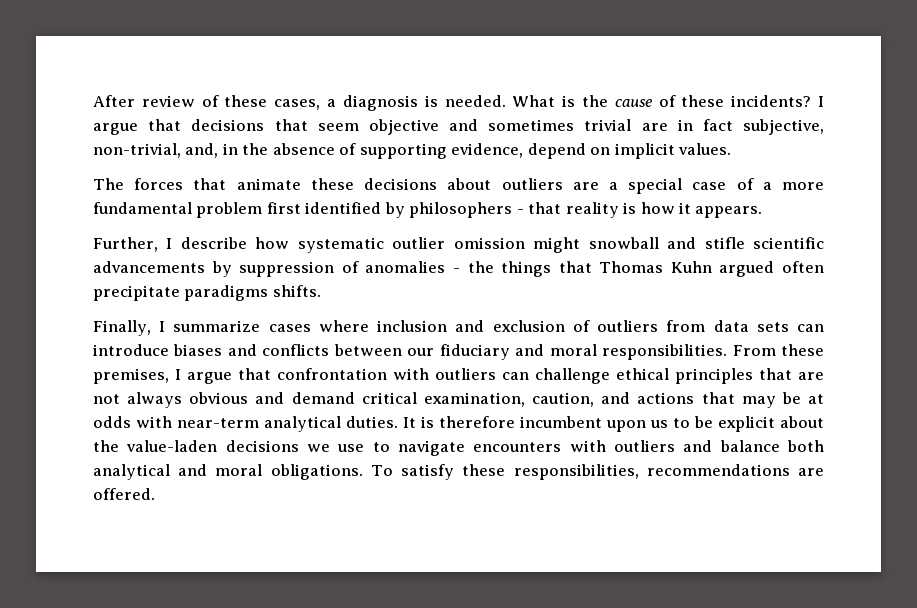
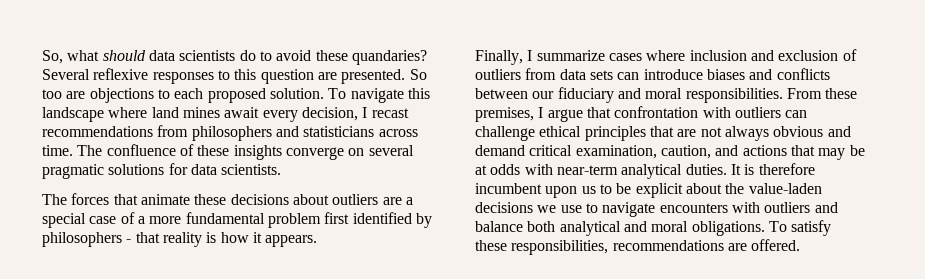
[93,95,824,111] [93,119,824,135] [93,143,732,159] After review of these cases, a diagnosis is needed. What is the cause of these incidents? I argue that decisions that seem objective and sometimes trivial are in fact subjective, non-trivial, and, in the absence of supporting evidence, depend on implicit values. -> [42,50,427,65] [42,68,427,84] [42,88,430,103] [42,107,409,122] [42,125,418,141] [42,144,414,160] [42,163,282,179] So, what should data scientists do to avoid these quandaries? Several reflexive responses to this question are presented. So too are objections to each proposed solution. To navigate this landscape where land mines await every decision, I recast recommendations from philosophers and statisticians across time. The confluence of these insights converge on several pragmatic solutions for data scientists.
[93,237,825,253] [93,261,824,277] [93,285,321,301] // Further, I describe how systematic outlier omission might snowball and stifle scientific advancements by suppression of anomalies - the things that Thomas Kuhn argued often precipitate paradigms shifts. -> (318, 241) none

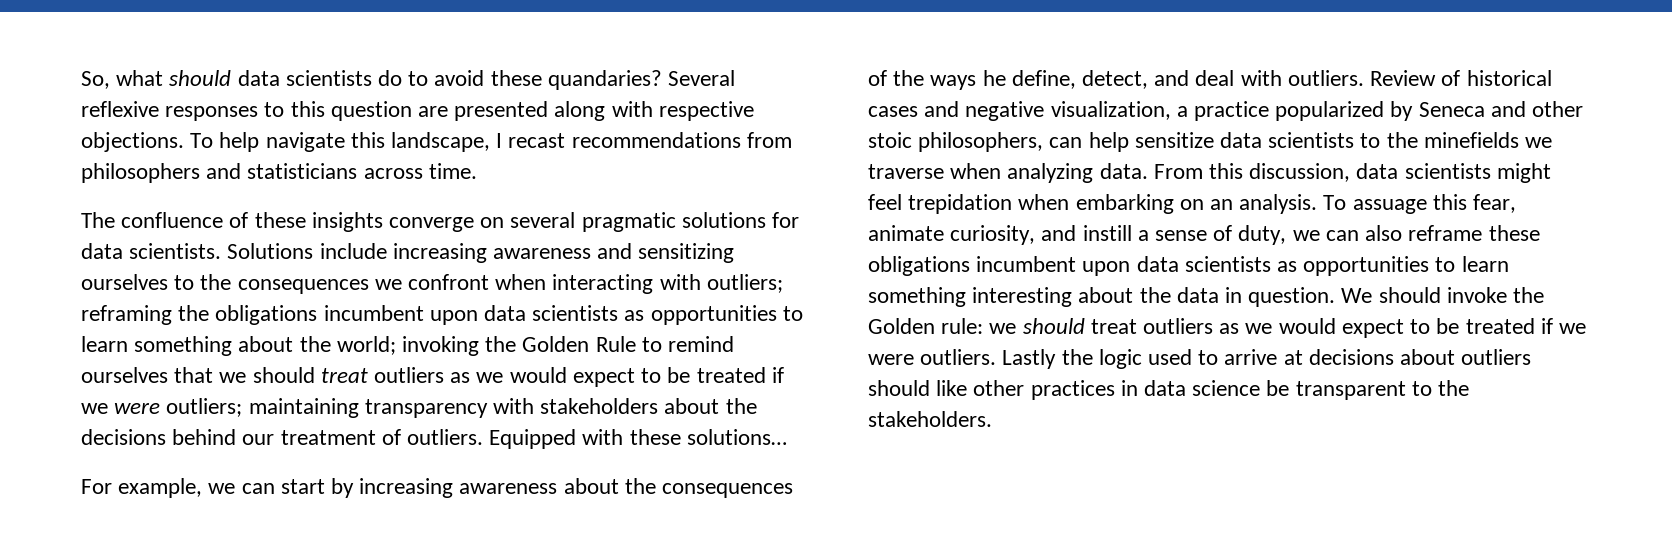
[341,69,427,84] [42,88,430,103] [42,107,358,122] presented. So too are objections to each proposed solution. To navigate this landscape where land mines await every decision, -> [454,101,754,121] [81,132,491,152] presented along with respective objections. To help navigate this landscape,
(73, 150) none -> (477, 171) //
[42,193,413,205] [42,212,432,228] [42,232,318,247] [475,49,857,65] [475,68,830,80] [475,87,858,103] [475,106,808,122] [475,126,851,141] [475,145,865,160] [475,163,815,179] [475,183,822,198] [475,202,838,217] [475,220,832,236] [475,239,801,255] // The forces that animate these decisions about outliers are a special case of a more fundamental problem first identified by philosophers - that reality is how it appears. // Finally, I summarize cases where inclusion and exclusion of outliers from data sets can introduce biases and conflicts between our fiduciary and moral responsibilities. From these premises, I argue that confrontation with outliers can challenge ethical principles that are not always obvious and demand critical examination, caution, and actions that may be at odds with near-term analytical duties. It is therefore incumbent upon us to be explicit about the value-laden decisions we use to navigate encounters with outliers and balance both analytical and moral obligations. To satisfy these responsibilities, recommendations are offered. -> [227,243,735,263] [81,274,783,294] [81,305,803,325] [81,336,735,356] [81,367,784,387] [81,398,757,418] [81,429,787,449] [81,478,794,498] [868,70,1552,90] [868,101,1584,121] [868,132,1553,152] [868,163,1551,183] [868,194,1517,214] [868,225,1540,245] [868,256,1509,276] [868,287,1545,307] [868,318,1586,338] [868,349,1532,369] [868,380,1470,400] [868,411,992,427] Solutions include increasing awareness and sensitizing ourselves to the consequences we confront when interacting with outliers; reframing the obligations incumbent upon data scientists as opportunities to learn something about the world; invoking the Golden Rule to remind ourselves that we should treat outliers as we would expect to be treated if we were outliers; maintaining transparency with stakeholders about the decisions behind our treatment of outliers. Equipped with these solutions… // For example, we can start by increasing awareness about the consequences of the ways he define, detect, and deal with outliers. Review of historical cases and negative visualization, a practice popularized by Seneca and other stoic philosophers, can help sensitize data scientists to the minefields we traverse when analyzing data. From this discussion, data scientists might feel trepidation when embarking on an analysis. To assuage this fear, animate curiosity, and instill a sense of duty, we can also reframe these obligations incumbent upon data scientists as opportunities to learn something interesting about the data in question. We should invoke the Golden rule: we should treat outliers as we would expect to be treated if we were outliers. Lastly the logic used to arrive at decisions about outliers should like other practices in data science be transparent to the stakeholders.

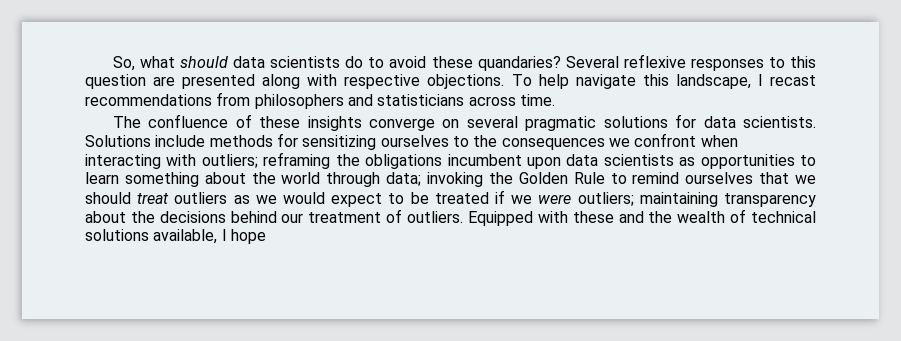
[392,243,633,263] increasing awareness and -> [209,133,298,147] methods for
[336,336,396,355] world; -> [281,172,422,187] world through data;
[493,398,659,414] with stakeholders -> (816, 200) none
[686,429,787,445] [81,478,794,498] [868,70,1552,90] [868,101,1584,121] [868,132,1553,152] [868,163,1551,183] [868,194,1517,214] [868,225,1540,245] [868,256,1509,276] [868,287,1545,307] [868,318,1586,338] [868,349,1532,369] [868,380,1470,400] [868,411,992,427] solutions… // For example, we can start by increasing awareness about the consequences of the ways he define, detect, and deal with outliers. Review of historical cases and negative visualization, a practice popularized by Seneca and other stoic philosophers, can help sensitize data scientists to the minefields we traverse when analyzing data. From this discussion, data scientists might feel trepidation when embarking on an analysis. To assuage this fear, animate curiosity, and instill a sense of duty, we can also reframe these obligations incumbent upon data scientists as opportunities to learn something interesting about the data in question. We should invoke the Golden rule: we should treat outliers as we would expect to be treated if we were outliers. Lastly the logic used to arrive at decisions about outliers should like other practices in data science be transparent to the stakeholders. -> [618,209,817,223] [85,229,266,244] and the wealth of technical solutions available, I hope

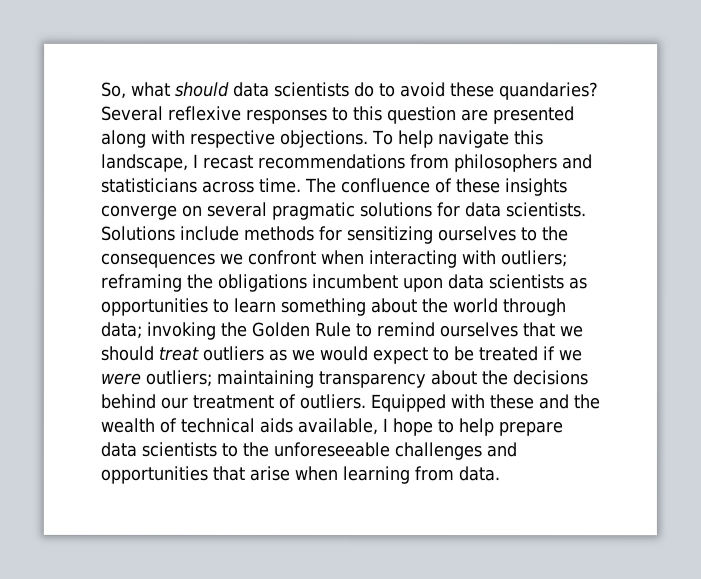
(555, 100) // -> (302, 185) none
[85,229,149,241] solutions -> [259,417,293,433] aids
(266, 236) none -> [437,418,563,437] [100,441,517,461] [100,465,500,485] to help prepare data scientists to the unforeseeable challenges and opportunities that arise when learning from data.

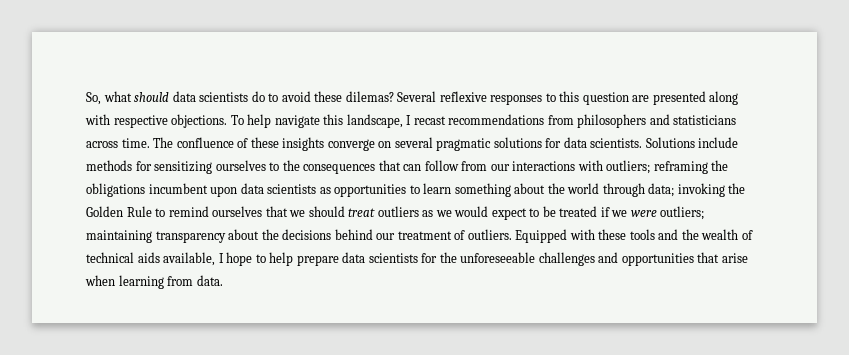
[499,82,599,101] quandaries? -> [345,91,394,102] dilemas?
[220,249,458,269] we confront when interacting -> [378,160,576,171] that can follow from our interactions
(534, 402) none -> [629,229,655,240] tools
[221,442,238,457] to -> [421,253,438,263] for

